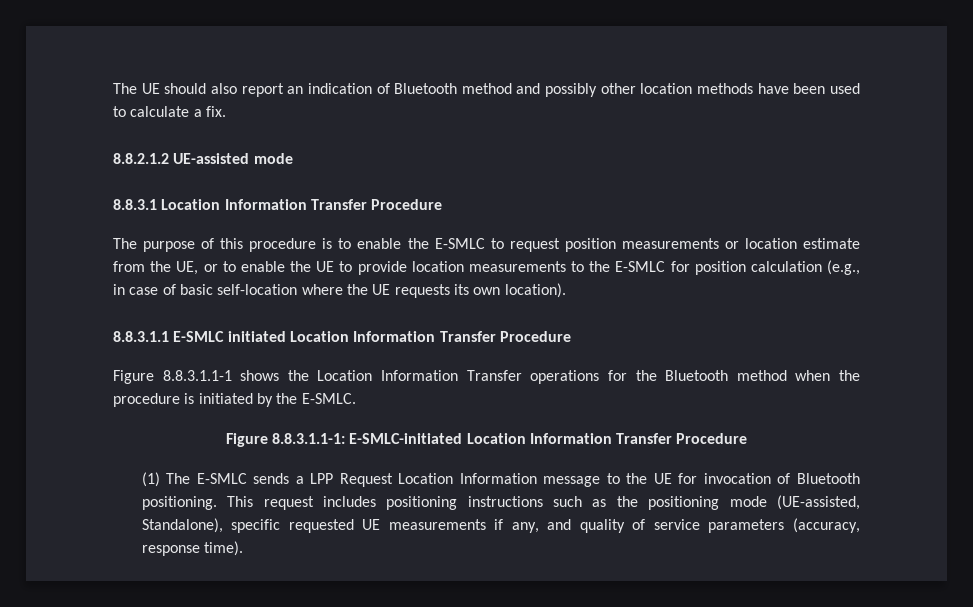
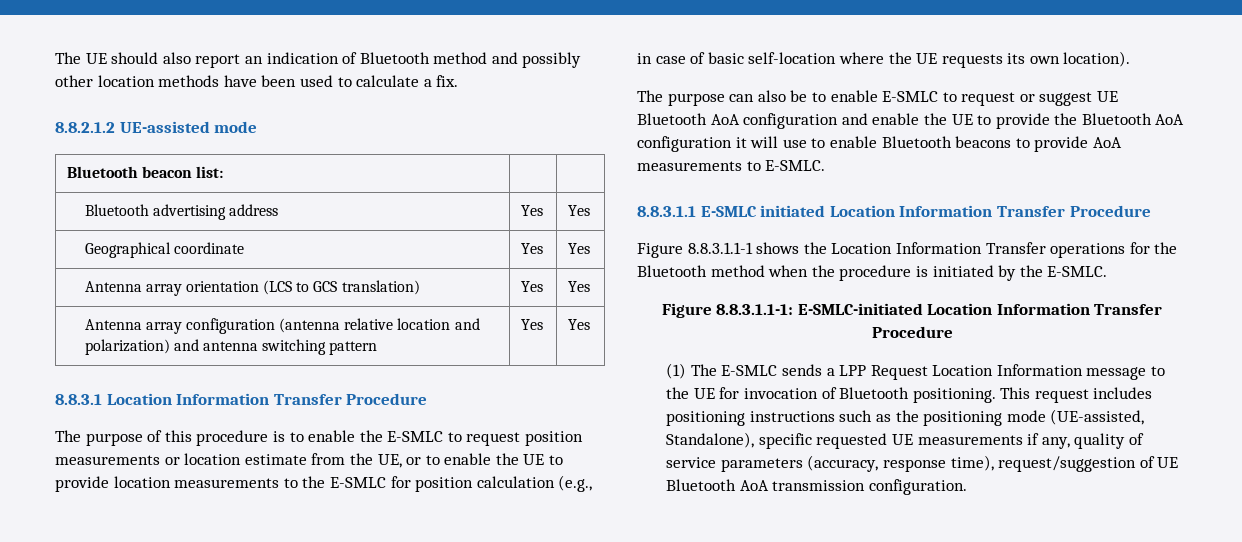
(293, 158) none -> [67,166,224,178] [84,204,278,220] [521,205,544,216] [568,205,591,216] [84,242,244,258] [521,243,544,254] [568,243,591,254] [84,280,420,296] [521,281,544,292] [568,281,591,292] [84,318,480,334] [84,339,378,355] [521,319,544,330] [568,319,591,330] // Bluetooth beacon list: | | // Bluetooth advertising address | Yes | Yes // Geographical coordinate | Yes | Yes // Antenna array orientation (LCS to GCS translation) | Yes | Yes // Antenna array configuration (antenna relative location and polarization) and antenna switching pattern | Yes | Yes
(566, 290) none -> [637,90,1119,106] [637,113,1185,129] [637,136,1122,152] [637,160,826,171] // The purpose can also be to enable E-SMLC to request or suggest UE Bluetooth AoA configuration and enable the UE to provide the Bluetooth AoA configuration it will use to enable Bluetooth beacons to provide AoA measurements to E-SMLC.
[547,519,572,530] and -> (1070, 443) none
[204,541,244,556] time). -> [950,455,1179,472] [666,479,967,495] time), request/suggestion of UE Bluetooth AoA transmission configuration.

